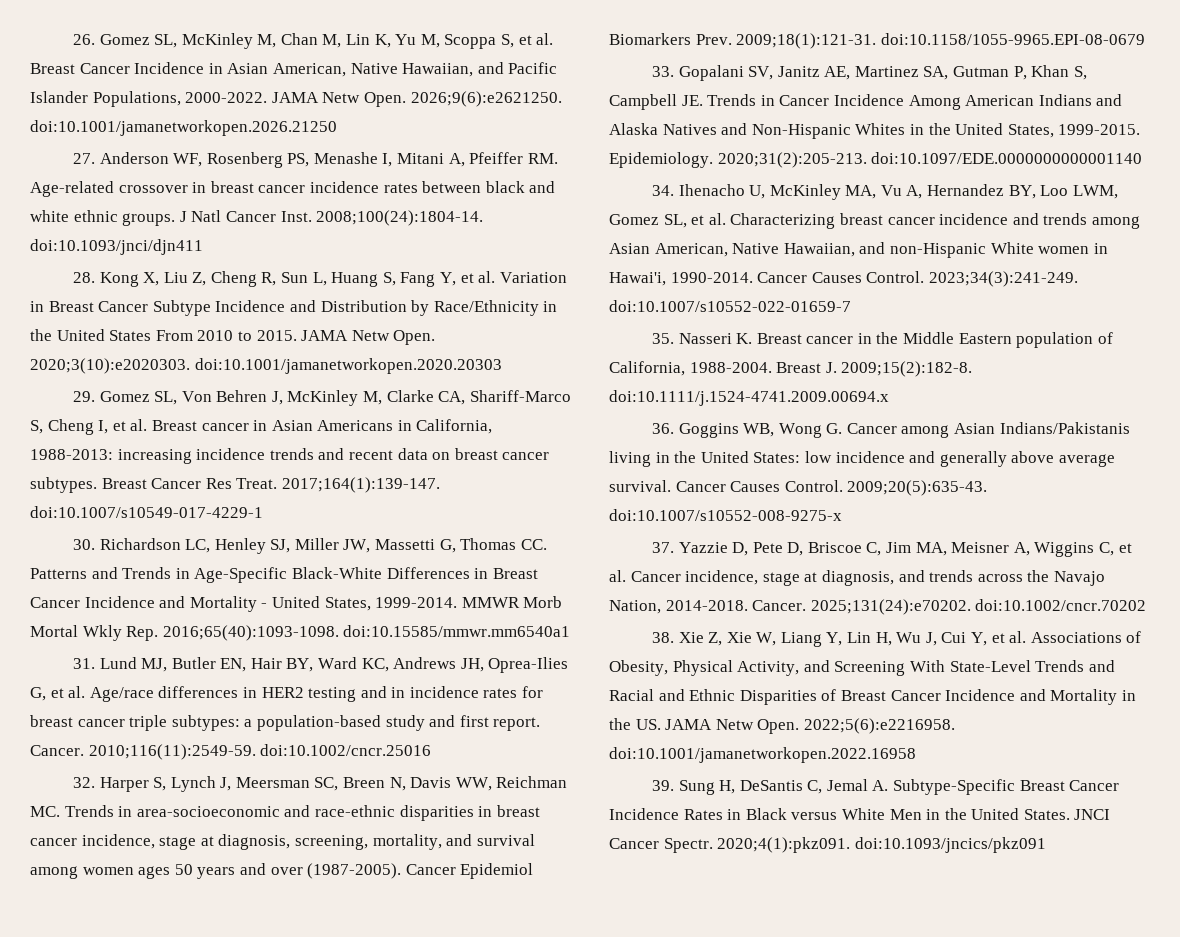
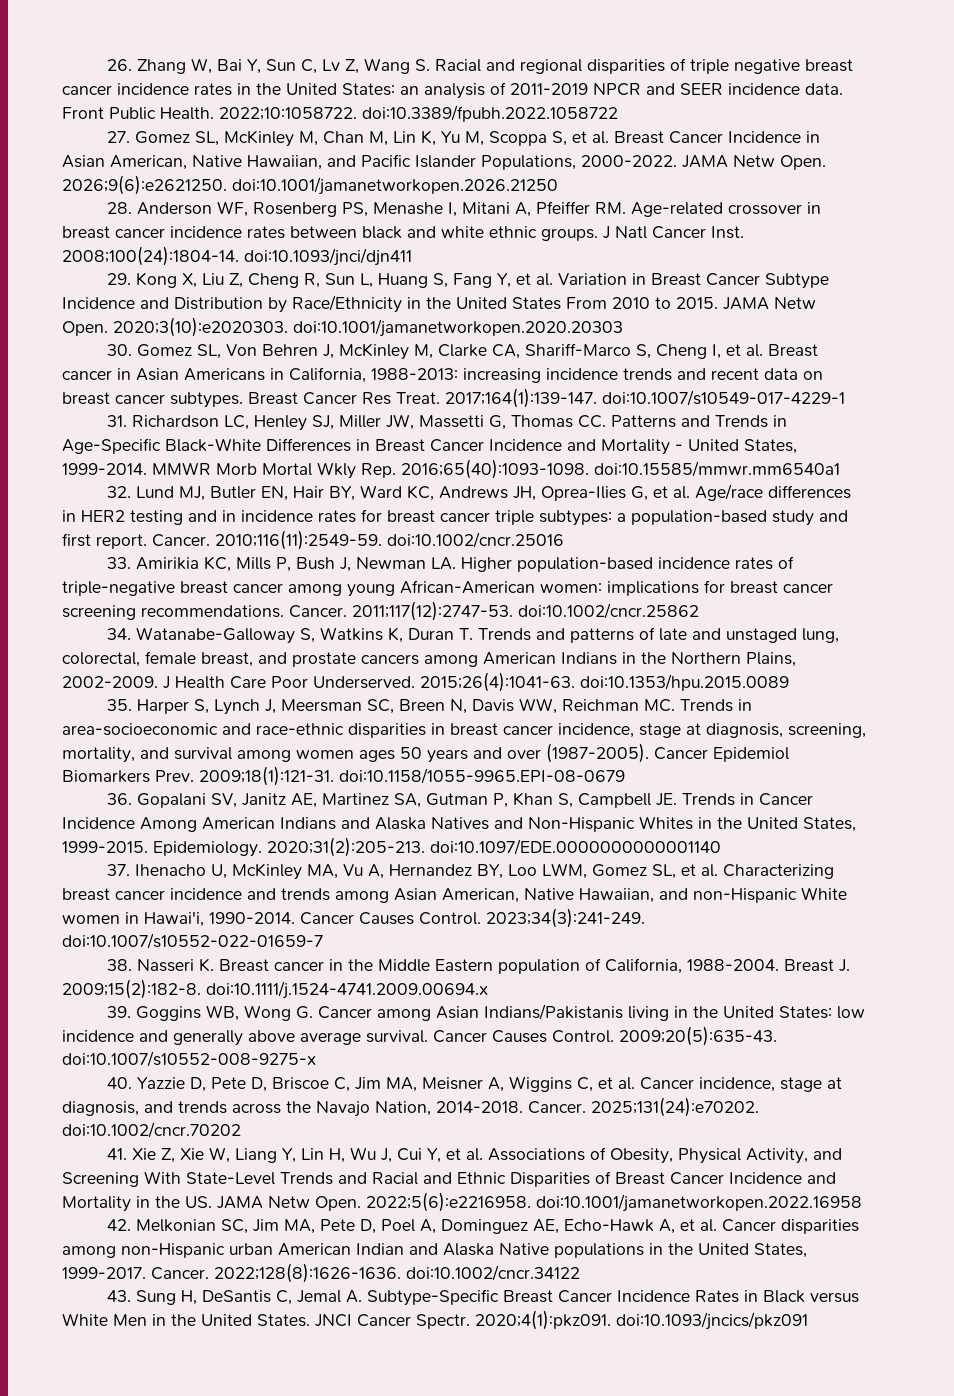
(95, 39) none -> [136,58,853,74] [62,82,843,99] [62,105,618,122] [106,131,130,143] Zhang W, Bai Y, Sun C, Lv Z, Wang S. Racial and regional disparities of triple negative breast cancer incidence rates in the United States: an analysis of 2011-2019 NPCR and SEER incidence data. Front Public Health. 2022;10:1058722. doi:10.3389/fpubh.2022.1058722 // 27.
[72,153,95,164] 27. -> [106,202,132,214] 28.
[72,272,95,283] 28. -> [106,273,131,285] 29.
[72,391,95,402] 29. -> [106,344,132,356] 30.
[72,539,95,550] 30. -> [106,415,127,427] 31.
[72,658,95,669] 31. -> [106,486,131,498] 32.
[72,777,95,788] 32. -> [106,556,794,572] [62,580,833,597] [62,601,699,621] [106,627,839,644] [62,651,796,667] [62,672,789,692] [106,699,132,711] 33. Amirikia KC, Mills P, Bush J, Newman LA. Higher population-based incidence rates of triple-negative breast cancer among young African-American women: implications for breast cancer screening recommendations. Cancer. 2011;117(12):2747-53. doi:10.1002/cncr.25862 // 34. Watanabe-Galloway S, Watkins K, Duran T. Trends and patterns of late and unstaged lung, colorectal, female breast, and prostate cancers among American Indians in the Northern Plains, 2002-2009. J Health Care Poor Underserved. 2015;26(4):1041-63. doi:10.1353/hpu.2015.0089 // 35.
[651,66,674,77] 33. -> [106,793,132,805] 36.
[651,185,674,196] 34. -> [106,864,130,876] 37.
[651,333,674,344] 35. -> [106,959,132,971] 38.
[651,423,674,434] 36. -> [106,1006,131,1018] 39.
[651,542,674,553] 37. -> [106,1077,132,1089] 40.
[651,632,674,643] 38. -> [106,1148,127,1160] 41.
[651,780,674,791] 39. -> [106,1219,859,1234] [62,1243,807,1258] [62,1263,580,1283] [106,1290,131,1302] 42. Melkonian SC, Jim MA, Pete D, Poel A, Dominguez AE, Echo-Hawk A, et al. Cancer disparities among non-Hispanic urban American Indian and Alaska Native populations in the United States, 1999-2017. Cancer. 2022;128(8):1626-1636. doi:10.1002/cncr.34122 // 43.

